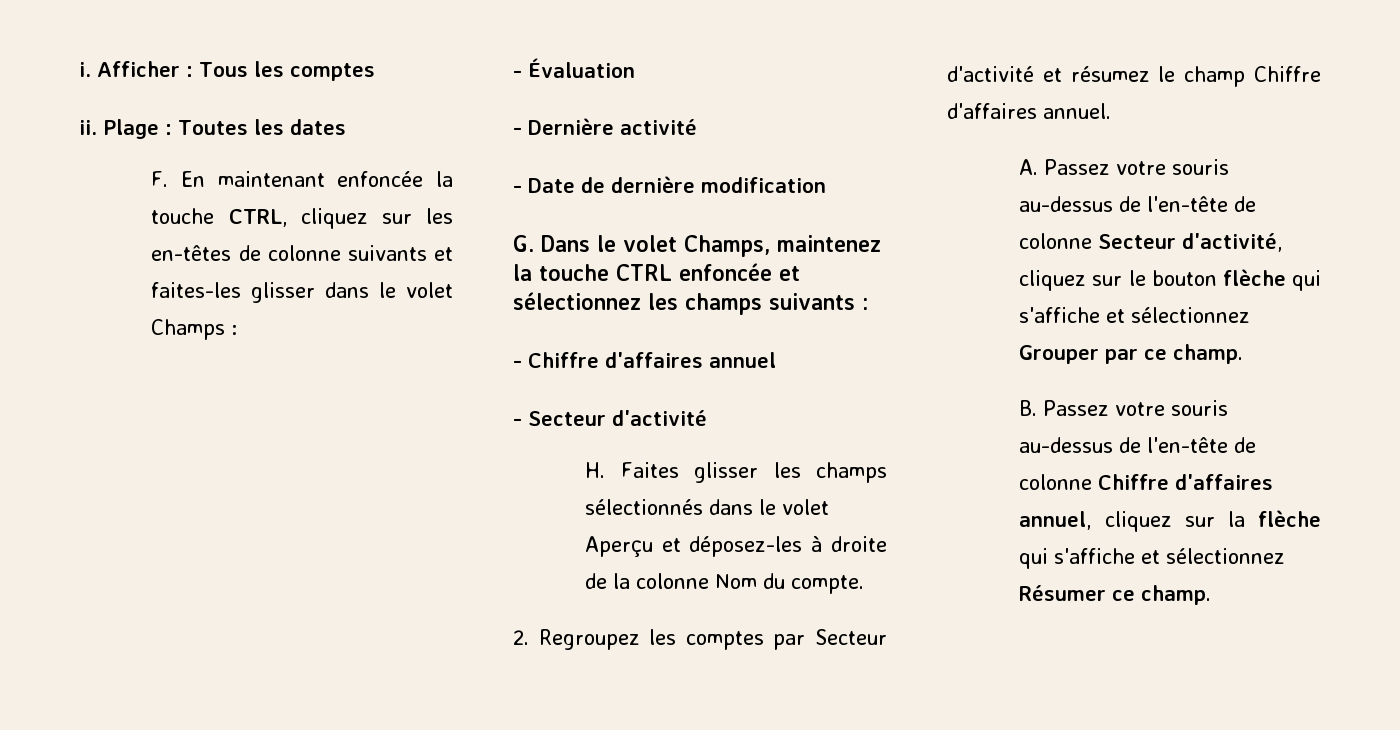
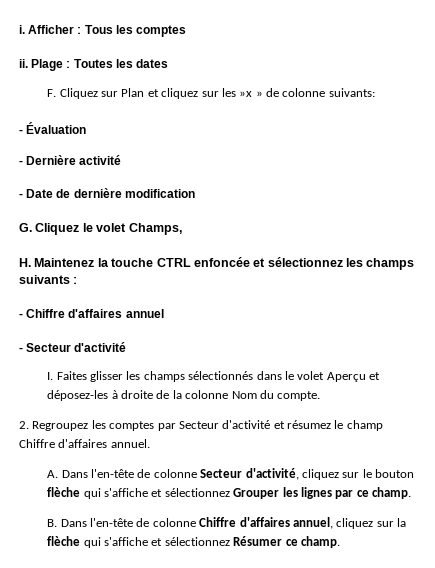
[180,171,454,187] [151,208,454,229] [151,245,454,261] [151,282,454,303] [151,319,238,340] En maintenant enfoncée la touche CTRL, cliquez sur les en-têtes de colonne suivants et faites-les glisser dans le volet Champs : -> [59,88,375,99] Cliquez sur Plan et cliquez sur les »x » de colonne suivants:
[541,235,590,252] Dans -> [35,223,80,235] Cliquez
[777,235,881,252] maintenez -> [19,258,95,267] // H. Maintenez
[585,462,606,478] H. -> [47,372,54,380] I.
[1044,159,1230,175] [1019,196,1142,212] Passez votre souris au-dessus de -> [61,470,88,478] Dans
(1100, 354) none -> [282,487,332,499] les lignes
[1043,400,1229,416] [1019,437,1142,453] Passez votre souris au-dessus de -> [60,519,87,527] Dans

